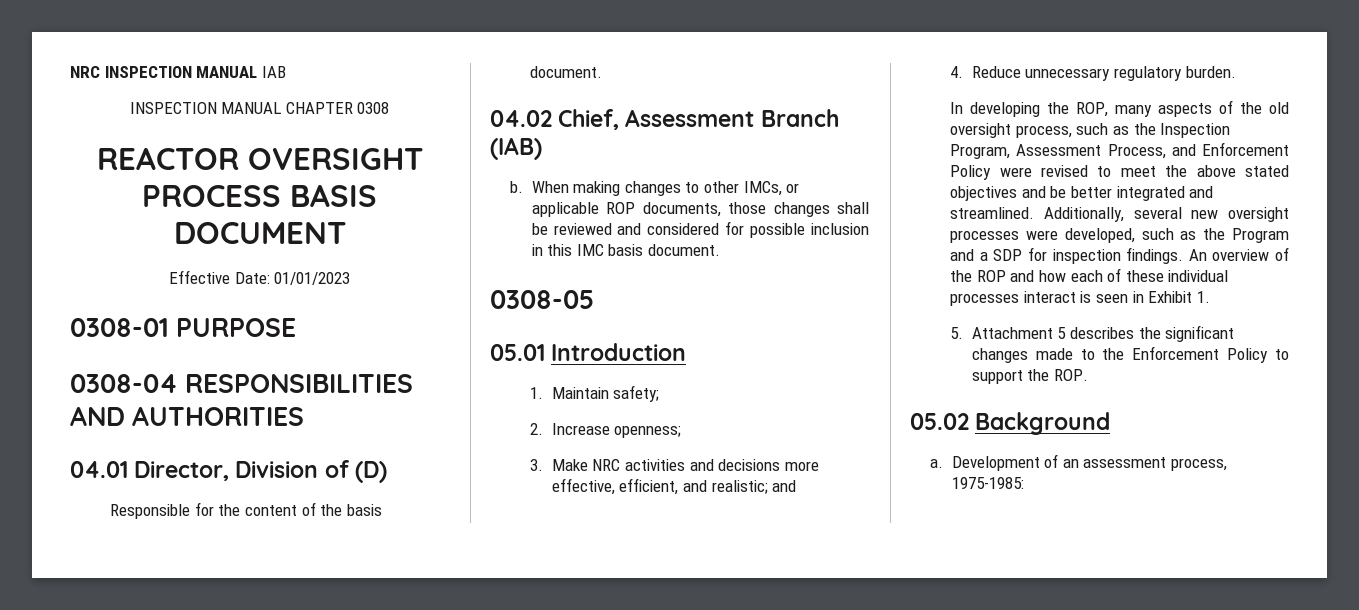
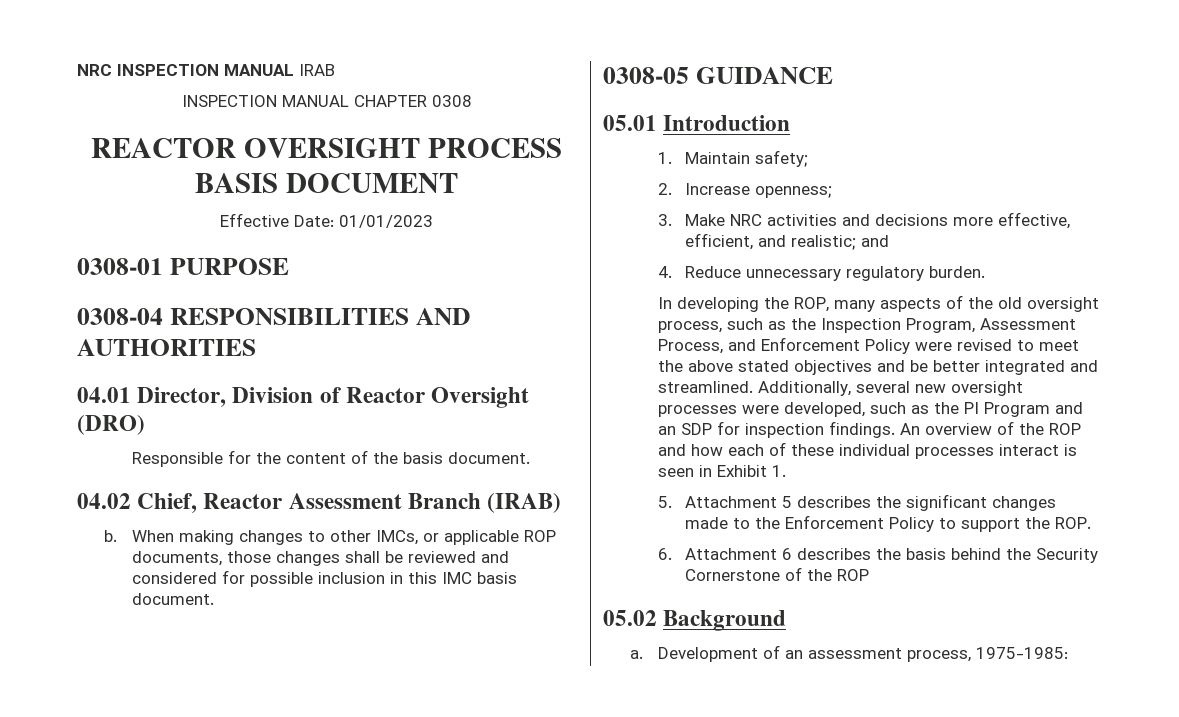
[261,66,286,78] IAB -> [299,64,335,76] IRAB
[354,461,387,483] (D) -> [345,387,530,408] [77,415,145,435] Reactor Oversight (DRO)
(620, 119) none -> [203,493,283,509] Reactor
[490,137,542,160] (IAB) -> [487,493,562,513] (IRAB)
(594, 299) none -> [695,67,833,84] GUIDANCE
(1226, 234) none -> [963,402,979,414] PI
[979,252,988,261] a -> [657,426,676,435] an
(1088, 375) none -> [657,548,1099,563] [685,567,870,581] // 6. Attachment 6 describes the basis behind the Security Cornerstone of the ROP

